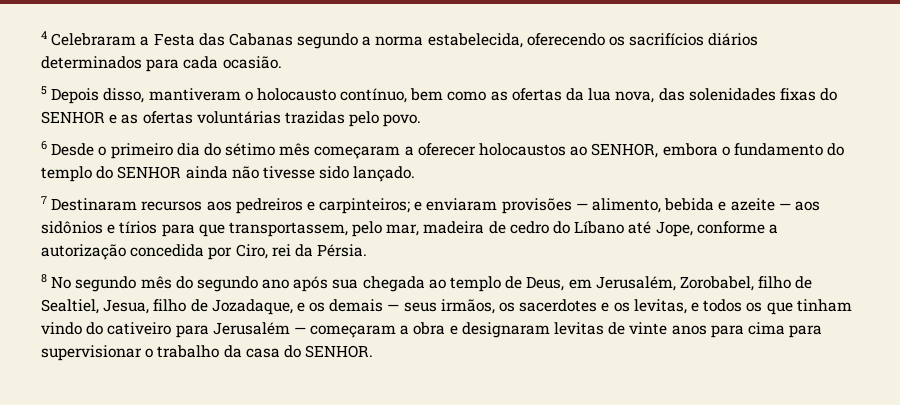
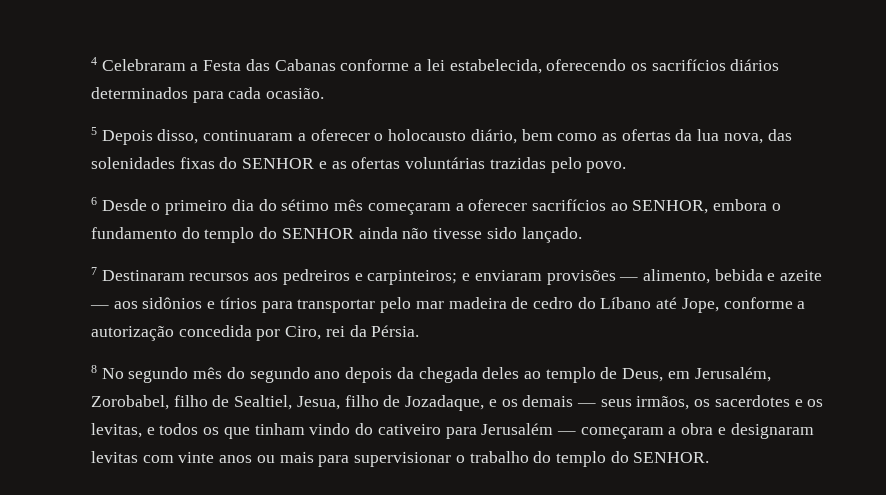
[297,33,424,49] segundo a norma -> [340,59,445,71] conforme a lei
[148,88,241,101] mantiveram -> [203,129,370,141] continuaram a oferecer
[340,88,408,103] contínuo, -> [470,129,517,144] diário,
[479,143,567,156] holocaustos -> [531,199,606,211] sacrifícios
[198,221,420,237] que transportassem, pelo mar, -> [297,297,444,313] transportar pelo mar
[293,276,425,292] após sua chegada -> [345,367,520,383] depois da chegada deles
[608,322,626,335] de -> [142,455,174,463] com
[710,322,785,338] para cima -> [256,452,314,463] ou mais
[223,345,280,358] da casa -> [533,451,606,467] do templo

